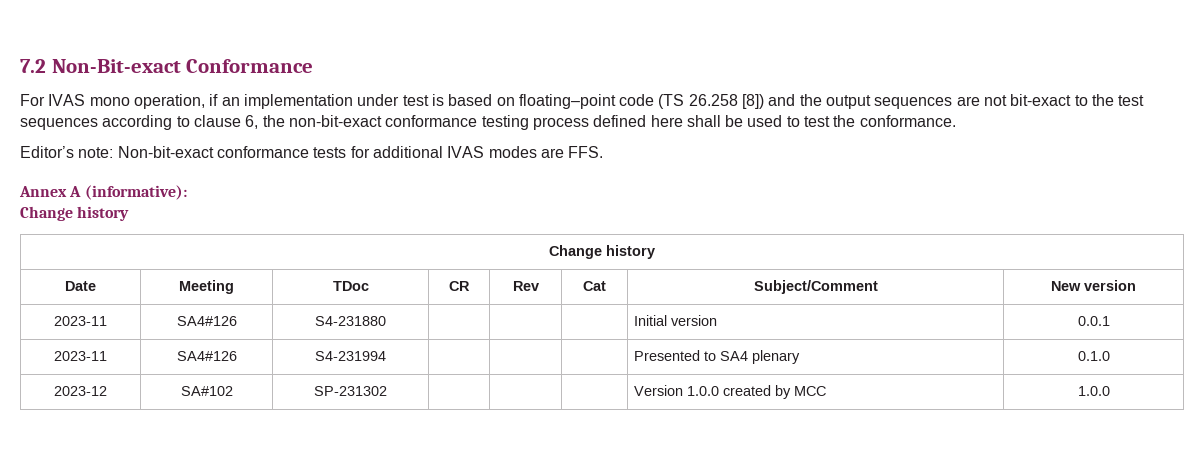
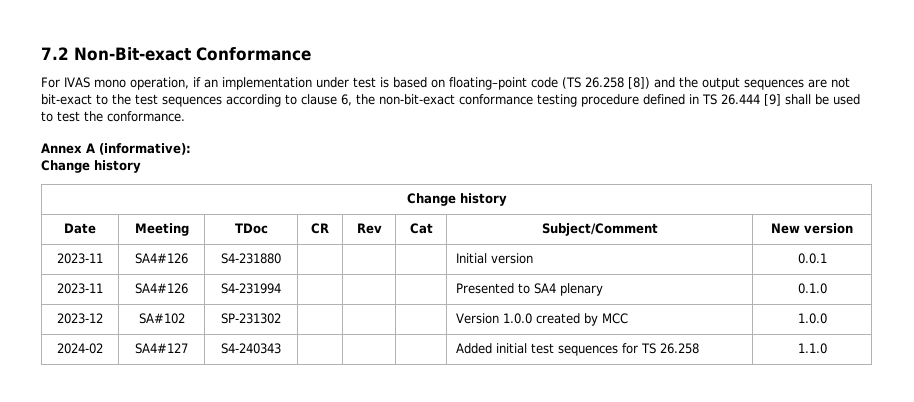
[532,115,683,130] process defined here -> [581,94,781,107] procedure defined in TS 26.444 [9]
[20,146,604,158] // Editor’s note: Non-bit-exact conformance tests for additional IVAS modes are FFS. -> (185, 116) none
(1110, 391) none -> [57,343,103,354] [135,343,188,354] [221,343,281,354] [456,343,700,356] [797,343,827,354] // 2024-02 | SA4#127 | S4-240343 | | | | Added initial test sequences for TS 26.258 | 1.1.0

